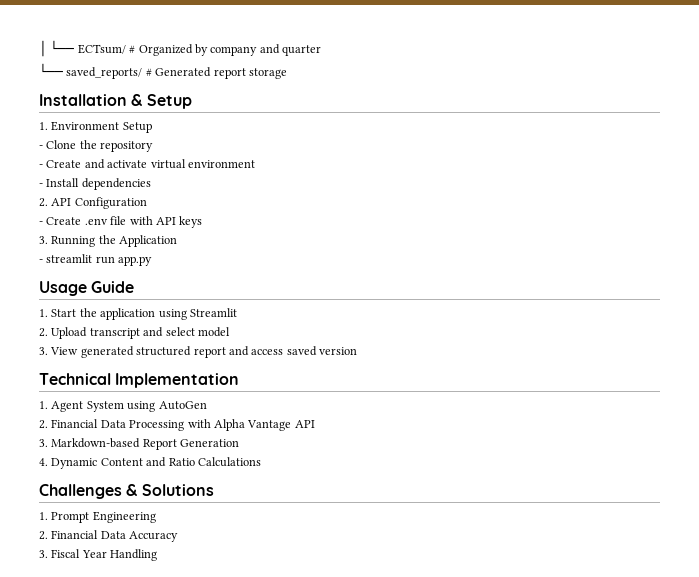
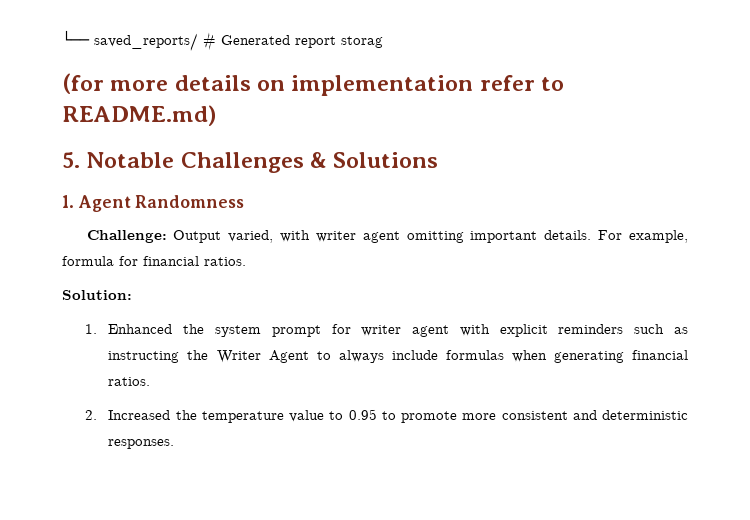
[39,40,321,57] │ └── ECTsum/ # Organized by company and quarter // -> (62, 37) none
[248,68,287,79] [39,94,192,109] [39,121,152,133] [39,140,154,152] [39,159,255,169] [39,178,151,190] [39,197,147,209] [39,216,203,228] [39,235,178,247] [39,254,153,266] [39,281,135,296] [39,308,237,320] [39,327,230,339] [39,346,357,358] [39,373,240,388] [39,401,207,412] [39,419,315,431] [39,438,240,450] [39,457,261,469] [39,484,214,499] [39,511,156,523] [39,530,179,542] [39,549,158,561] storage // Installation & Setup // 1. Environment Setup // - Clone the repository // - Create and activate virtual environment // - Install dependencies // 2. API Configuration // - Create .env file with API keys // 3. Running the Application // - streamlit run app.py // Usage Guide // 1. Start the application using Streamlit // 2. Upload transcript and select model // 3. View generated structured report and access saved version // Technical Implementation // 1. Agent System using AutoGen // 2. Financial Data Processing with Alpha Vantage API // 3. Markdown-based Report Generation // 4. Dynamic Content and Ratio Calculations // Challenges & Solutions // 1. Prompt Engineering // 2. Financial Data Accuracy // 3. Fiscal Year Handling -> [341,36,383,48] [62,73,565,96] [62,105,216,126] [62,152,439,173] [62,195,245,212] [86,230,688,243] [62,256,246,266] [62,290,132,300] [85,324,688,337] [108,350,688,363] [108,377,151,386] [85,409,688,423] [108,439,175,449] storag // (for more details on implementation refer to README.md) // 5. Notable Challenges & Solutions // 1. Agent Randomness // Challenge: Output varied, with writer agent omitting important details. For example, formula for financial ratios. // Solution: // 1. Enhanced the system prompt for writer agent with explicit reminders such as instructing the Writer Agent to always include formulas when generating financial ratios. // 2. Increased the temperature value to 0.95 to promote more consistent and deterministic responses.

